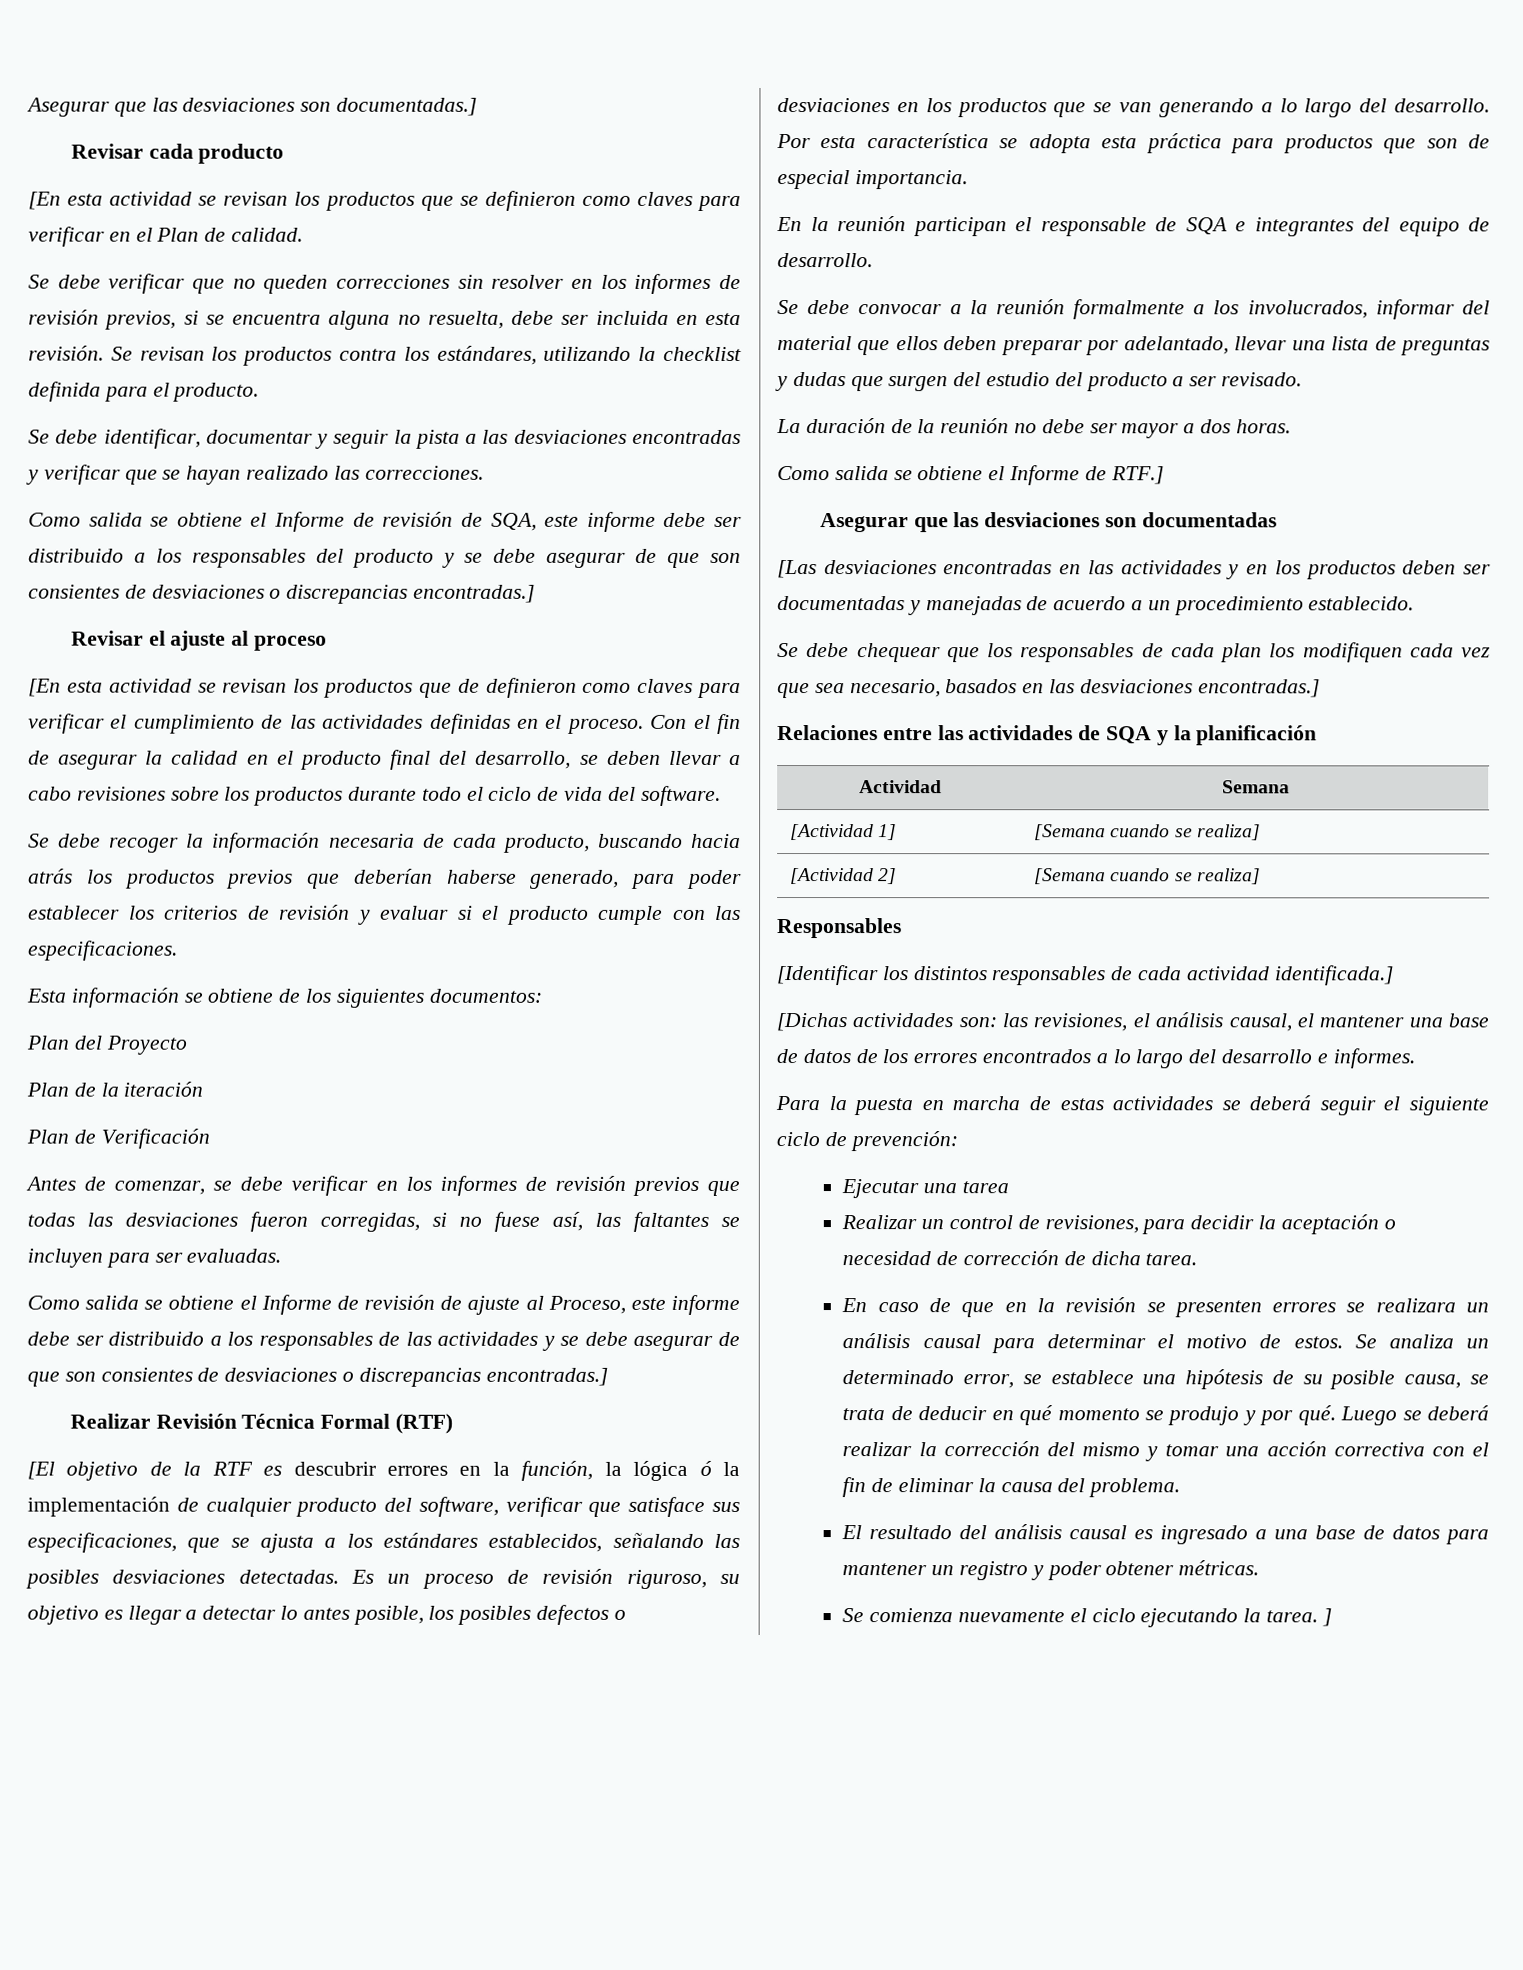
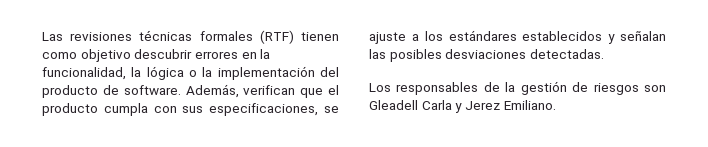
[26,97,478,117] [70,143,285,164] [28,190,741,211] [28,226,304,247] [28,273,741,294] [28,309,741,330] [28,345,742,366] [28,381,260,402] [28,428,741,449] [26,464,484,485] [28,511,743,532] [28,548,741,568] [28,584,536,604] [70,630,327,651] [28,677,741,698] [28,713,741,734] [28,749,742,770] [28,785,721,806] [28,832,742,853] [28,868,742,889] [28,904,741,925] [28,940,178,961] [26,987,542,1008] [26,1035,187,1055] [26,1081,204,1097] [26,1128,210,1149] [25,1175,740,1196] [27,1211,740,1232] [27,1248,282,1268] [27,1294,740,1315] [27,1331,741,1351] [27,1367,608,1387] [69,1413,453,1434] [27,1461,283,1481] Asegurar que las desviaciones son documentadas.] // Revisar cada producto // [En esta actividad se revisan los productos que se definieron como claves para verificar en el Plan de calidad. // Se debe verificar que no queden correcciones sin resolver en los informes de revisión previos, si se encuentra alguna no resuelta, debe ser incluida en esta revisión. Se revisan los productos contra los estándares, utilizando la checklist definida para el producto. // Se debe identificar, documentar y seguir la pista a las desviaciones encontradas y verificar que se hayan realizado las correcciones. // Como salida se obtiene el Informe de revisión de SQA, este informe debe ser distribuido a los responsables del producto y se debe asegurar de que son consientes de desviaciones o discrepancias encontradas.] // Revisar el ajuste al proceso // [En esta actividad se revisan los productos que de definieron como claves para verificar el cumplimiento de las actividades definidas en el proceso. Con el fin de asegurar la calidad en el producto final del desarrollo, se deben llevar a cabo revisiones sobre los productos durante todo el ciclo de vida del software. // Se debe recoger la información necesaria de cada producto, buscando hacia atrás los productos previos que deberían haberse generado, para poder establecer los criterios de revisión y evaluar si el producto cumple con las especificaciones. // Esta información se obtiene de los siguientes documentos: // Plan del Proyecto // Plan de la iteración // Plan de Verificación // Antes de comenzar, se debe verificar en los informes de revisión previos que todas las desviaciones fueron corregidas, si no fuese así, las faltantes se incluyen para ser evaluadas. // Como salida se obtiene el Informe de revisión de ajuste al Proceso, este informe debe ser distribuido a los responsables de las actividades y se debe asegurar de que son consientes de desviaciones o discrepancias encontradas.] // Realizar Revisión Técnica Formal (RTF) // [El objetivo de la RTF es -> [42,30,339,44] [42,49,131,62] Las revisiones técnicas formales (RTF) tienen como objetivo
[521,1460,594,1481] función, -> [42,67,126,80] funcionalidad,
[699,1460,712,1476] ó -> [189,70,197,77] o
[176,1496,741,1517] [27,1532,740,1553] [25,1568,740,1589] [27,1604,626,1625] [777,98,1490,118] [776,133,1490,154] [777,170,968,190] [776,216,1490,237] [777,253,873,268] [777,299,1490,320] [777,336,1490,356] [775,372,1303,392] [776,418,1291,439] [777,465,1164,486] [819,512,1277,533] [777,560,1492,580] [777,596,1415,616] [777,642,1491,663] [777,679,1320,699] [777,725,1318,746] [858,780,942,794] [1221,780,1290,794] [790,824,898,841] [1034,824,1261,841] [790,868,898,885] [1034,868,1261,885] [777,918,902,939] [776,965,1394,986] [776,1012,1489,1032] [776,1048,1415,1069] [775,1095,1489,1116] [776,1131,958,1152] [841,1179,1010,1199] [841,1214,1396,1235] [842,1250,1198,1266] [841,1297,1489,1318] [842,1333,1489,1354] [842,1369,1489,1390] [842,1405,1489,1426] [842,1441,1490,1462] [842,1477,1181,1498] [841,1524,1489,1545] [842,1560,1260,1581] [842,1608,1332,1628] de cualquier producto del software, verificar que satisface sus especificaciones, que se ajusta a los estándares establecidos, señalando las posibles desviaciones detectadas. Es un proceso de revisión riguroso, su objetivo es llegar a detectar lo antes posible, los posibles defectos o desviaciones en los productos que se van generando a lo largo del desarrollo. Por esta característica se adopta esta práctica para productos que son de especial importancia. // En la reunión participan el responsable de SQA e integrantes del equipo de desarrollo. // Se debe convocar a la reunión formalmente a los involucrados, informar del material que ellos deben preparar por adelantado, llevar una lista de preguntas y dudas que surgen del estudio del producto a ser revisado. // La duración de la reunión no debe ser mayor a dos horas. // Como salida se obtiene el Informe de RTF.] // Asegurar que las desviaciones son documentadas // [Las desviaciones encontradas en las actividades y en los productos deben ser documentadas y manejadas de acuerdo a un procedimiento establecido. // Se debe chequear que los responsables de cada plan los modifiquen cada vez que sea necesario, basados en las desviaciones encontradas.] // Relaciones entre las actividades de SQA y la planificación // Actividad | Semana // [Actividad 1] | [Semana cuando se realiza] // [Actividad 2] | [Semana cuando se realiza] // Responsables // [Identificar los distintos responsables de cada actividad identificada.] // [Dichas actividades son: las revisiones, el análisis causal, el mantener una base de datos de los errores encontrados a lo largo del desarrollo e informes. // Para la puesta en marcha de estas actividades se deberá seguir el siguiente ciclo de prevención: // Ejecutar una tarea // Realizar un control de revisiones, para decidir la aceptación o necesidad de corrección de dicha tarea. // En caso de que en la revisión se presenten errores se realizara un análisis causal para determinar el motivo de estos. Se analiza un determinado error, se establece una hipótesis de su posible causa, se trata de deducir en qué momento se produjo y por qué. Luego se deberá realizar la corrección del mismo y tomar una acción correctiva con el fin de eliminar la causa del problema. // El resultado del análisis causal es ingresado a una base de datos para mantener un registro y poder obtener métricas. // Se comienza nuevamente el ciclo ejecutando la tarea. ] -> [320,67,339,77] [42,84,339,98] [42,103,339,116] [369,30,666,44] [369,49,604,62] [369,81,666,95] [369,100,556,113] del producto de software. Además, verifican que el producto cumpla con sus especificaciones, se ajuste a los estándares establecidos y señalan las posibles desviaciones detectadas. // Los responsables de la gestión de riesgos son Gleadell Carla y Jerez Emiliano.

